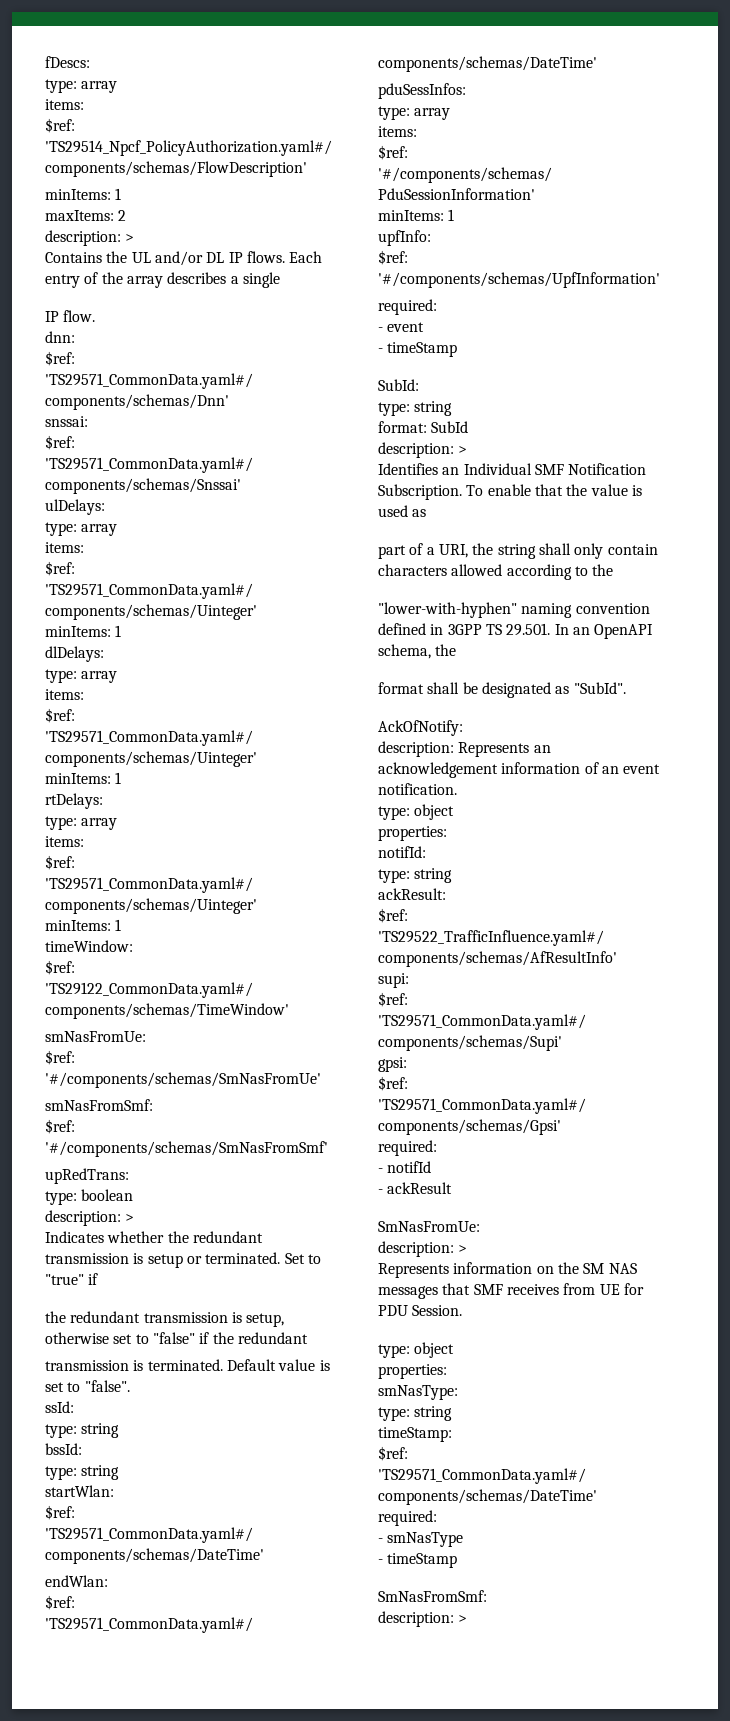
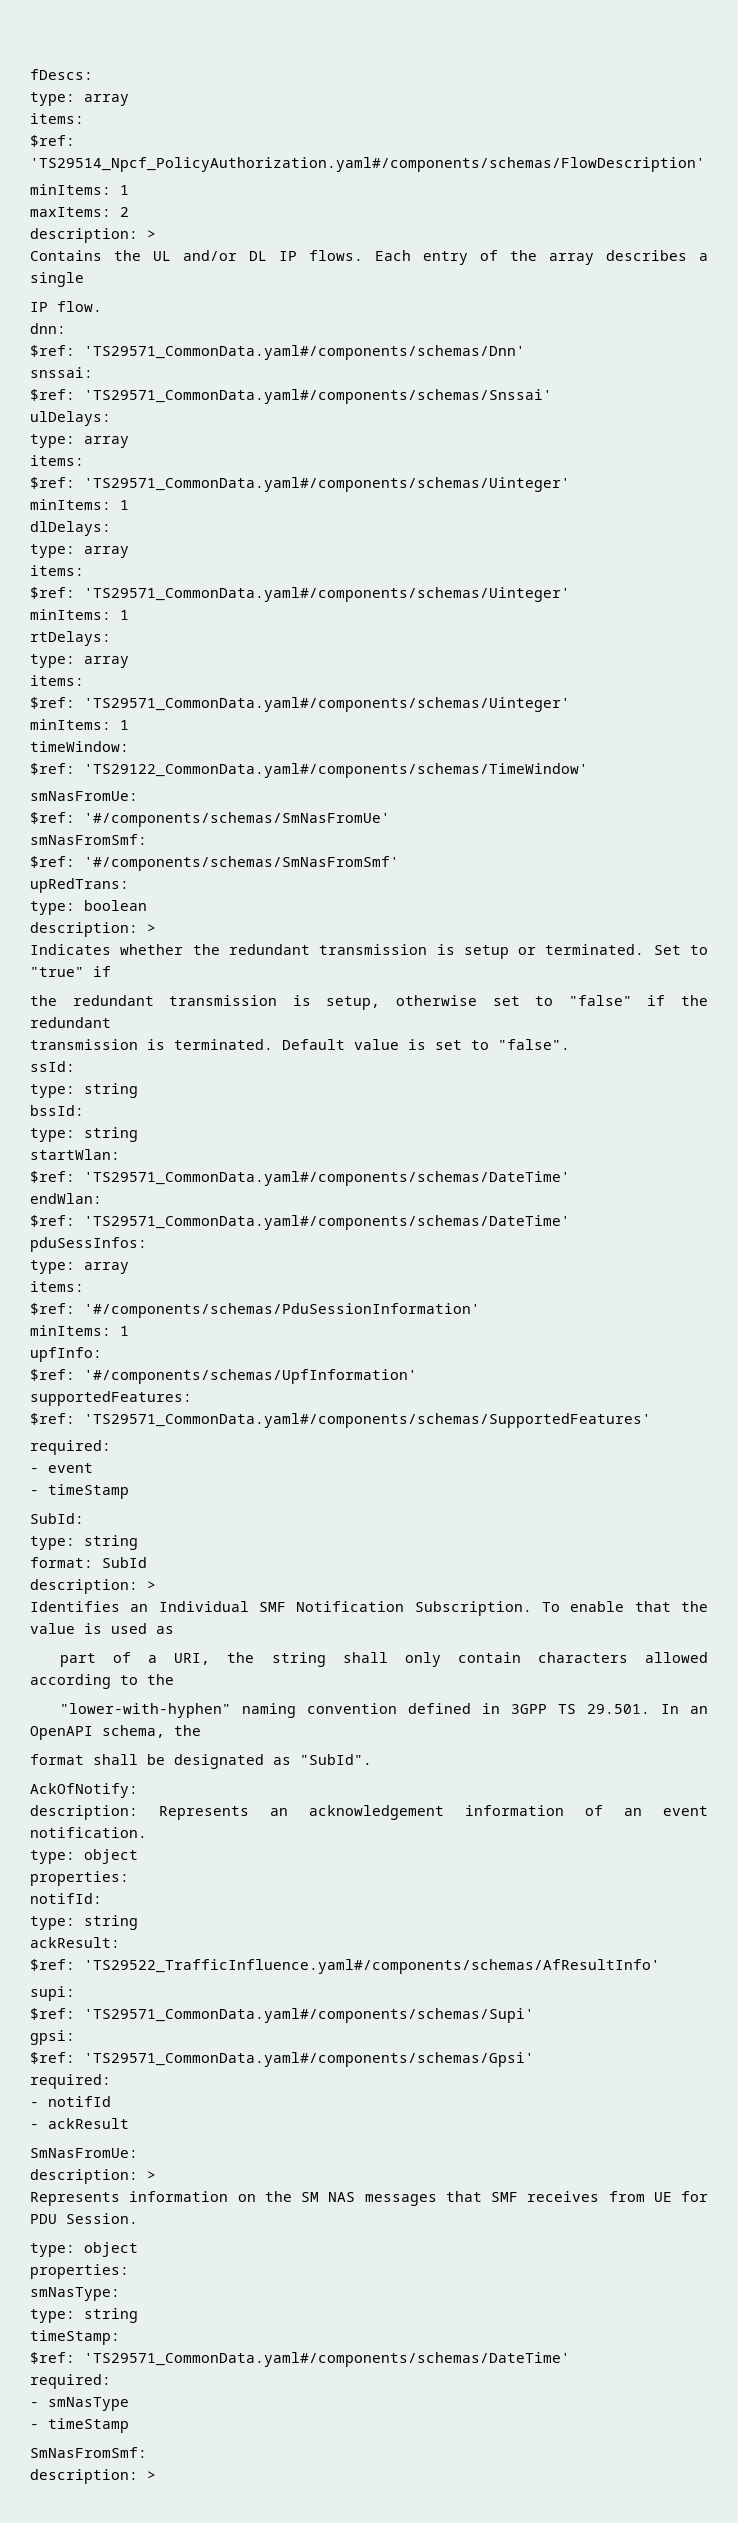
(660, 280) none -> [30,1391,192,1406] [30,1413,651,1428] // supportedFeatures: // $ref: 'TS29571_CommonData.yaml#/components/schemas/SupportedFeatures'

